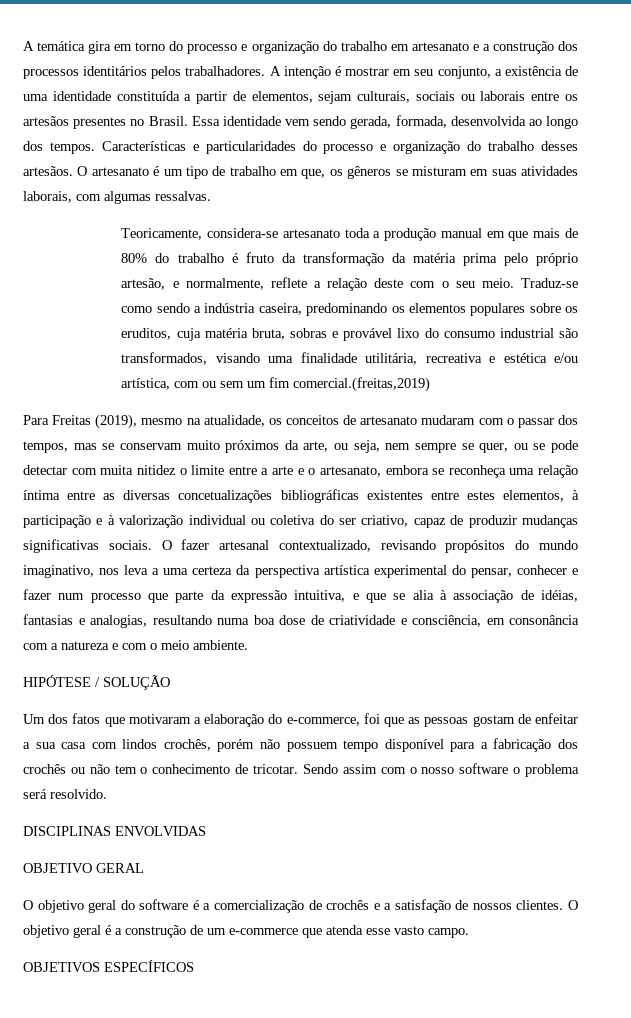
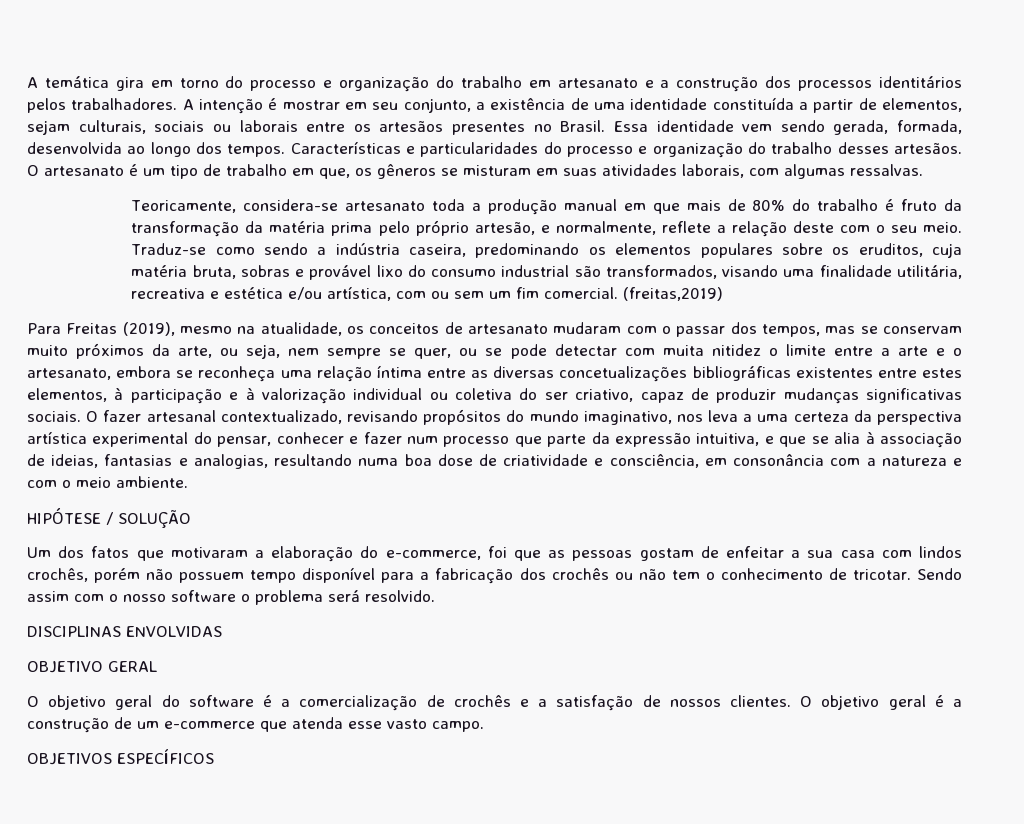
[293,377,431,392] comercial.(freitas,2019) -> [544,287,724,301] comercial. (freitas,2019)
[540,590,578,602] idéias, -> [51,454,99,468] ideias,

